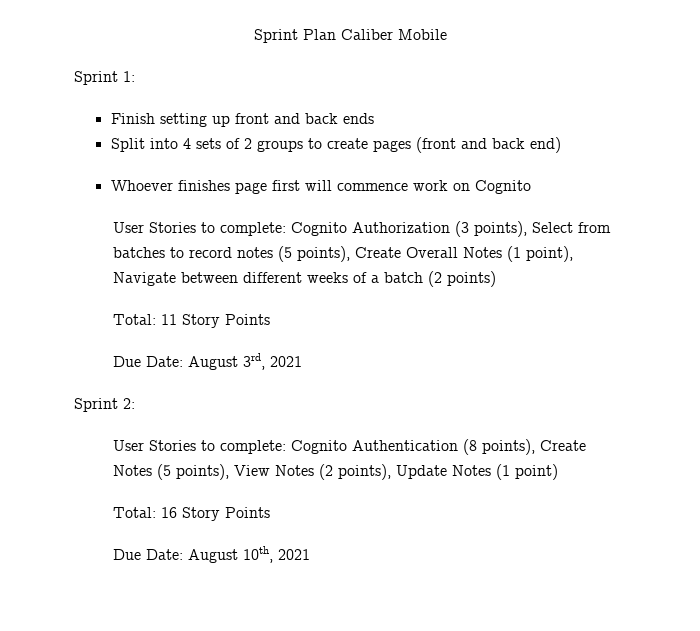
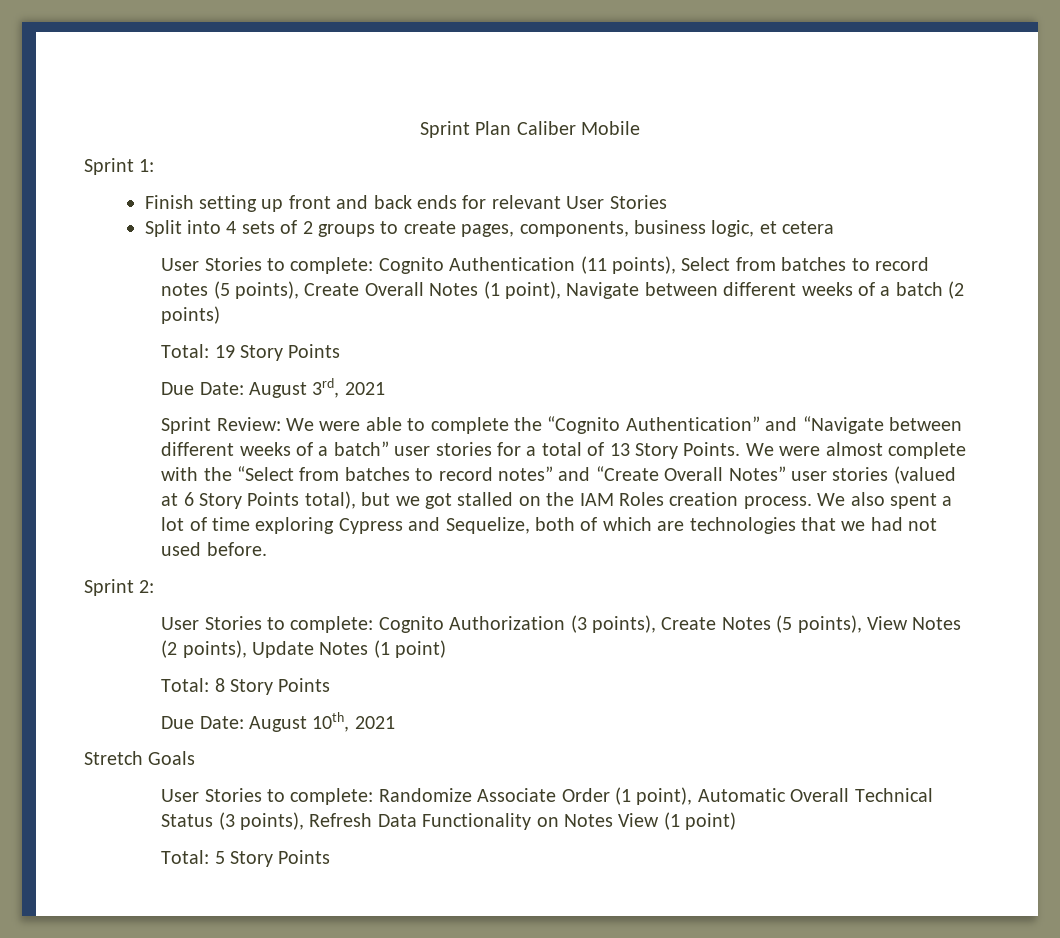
(374, 118) none -> [462,195,667,209] for relevant User Stories
[372,137,561,153] [110,180,531,194] [112,221,469,237] pages (front and back end) // Whoever finishes page first will commence work on Cognito // User Stories to complete: Cognito Authorization (3 -> [461,220,835,237] [161,256,607,274] pages, components, business logic, et cetera // User Stories to complete: Cognito Authentication (11
[160,314,177,325] 11 -> [214,345,235,358] 19
(302, 361) none -> [161,416,962,434] [161,441,966,459] [161,466,956,484] [161,491,953,509] [161,517,938,534] [161,542,267,556] // Sprint Review: We were able to complete the “Cognito Authentication” and “Navigate between different weeks of a batch” user stories for a total of 13 Story Points. We were almost complete with the “Select from batches to record notes” and “Create Overall Notes” user stories (valued at 6 Story Points total), but we got stalled on the IAM Roles creation process. We also spent a lot of time exploring Cypress and Sequelize, both of which are technologies that we had not used before.
[351,439,477,455] Authentication (8 -> [449,615,587,633] Authorization (3
[160,507,177,518] 16 -> [214,678,225,692] 8
(310, 554) none -> [84,751,196,765] [161,787,933,805] [161,812,737,830] [161,850,331,867] // Stretch Goals // User Stories to complete: Randomize Associate Order (1 point), Automatic Overall Technical Status (3 points), Refresh Data Functionality on Notes View (1 point) // Total: 5 Story Points

